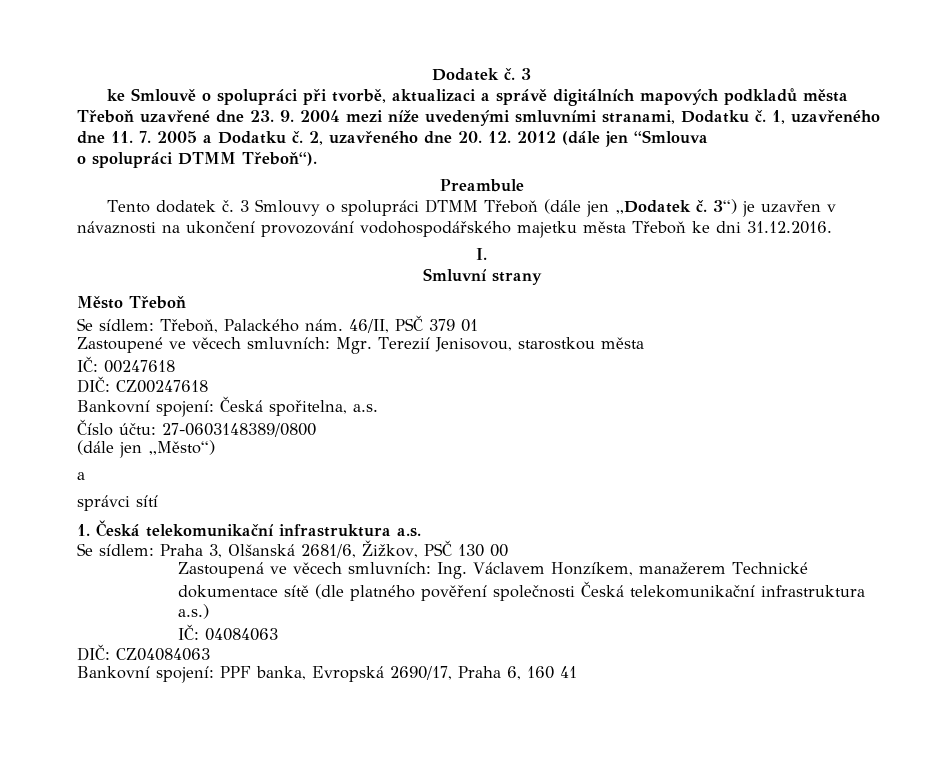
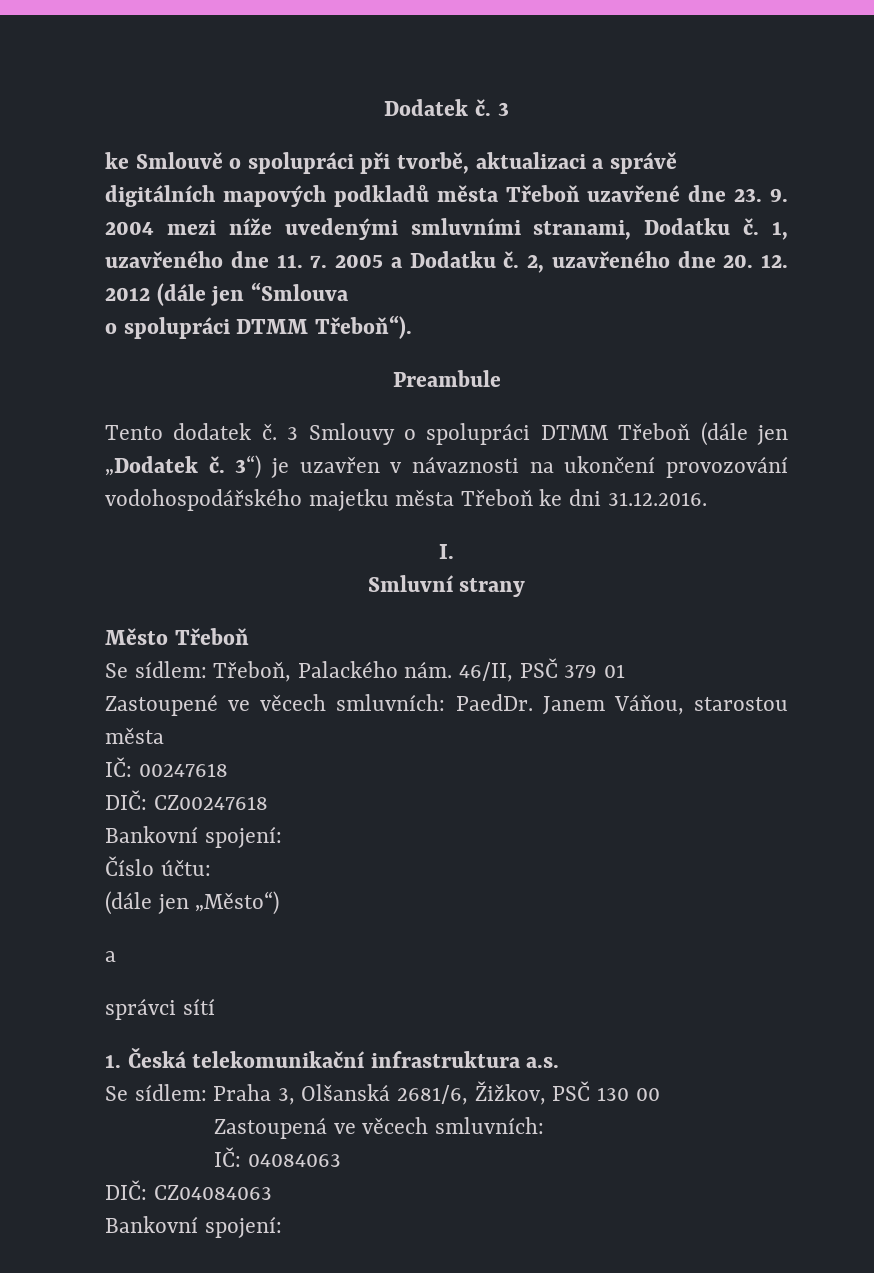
[336,337,595,354] Mgr. Terezií Jenisovou, starostkou -> [455,694,788,715] PaedDr. Janem Váňou, starostou
[220,396,378,416] Česká spořitelna, a.s. -> (282, 837) none
[162,423,316,437] 27-0603148389/0800 -> (211, 867) none
[437,562,809,579] [178,581,866,601] [178,604,210,619] Ing. Václavem Honzíkem, manažerem Technické dokumentace sítě (dle platného pověření společnosti Česká telekomunikační infrastruktura a.s.) -> (544, 1125) none
[220,666,577,682] PPF banka, Evropská 2690/17, Praha 6, 160 41 -> (282, 1227) none

